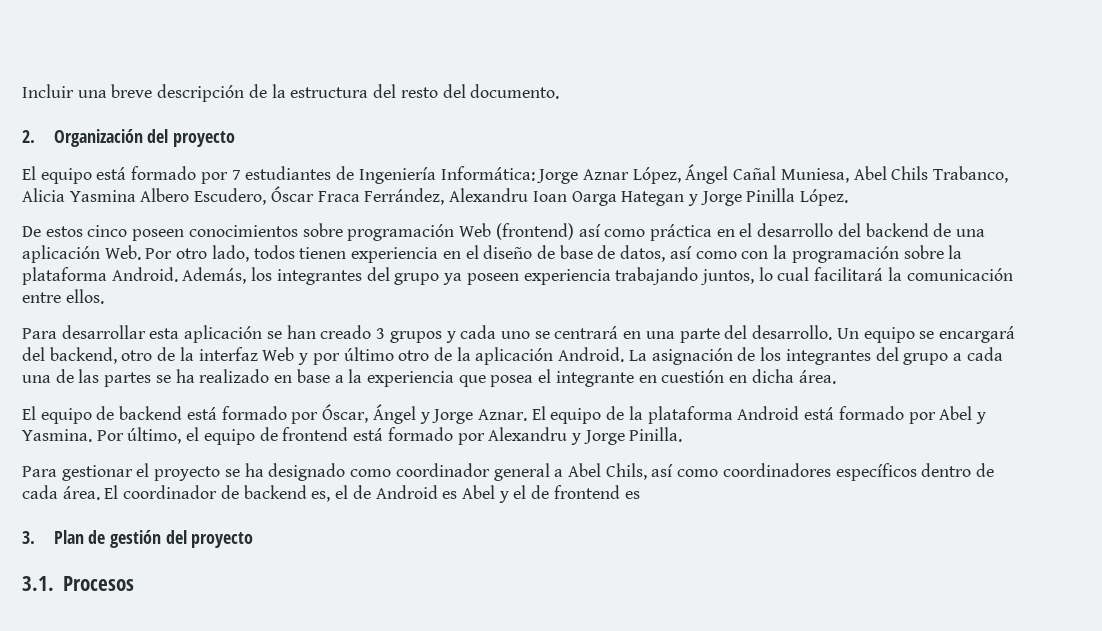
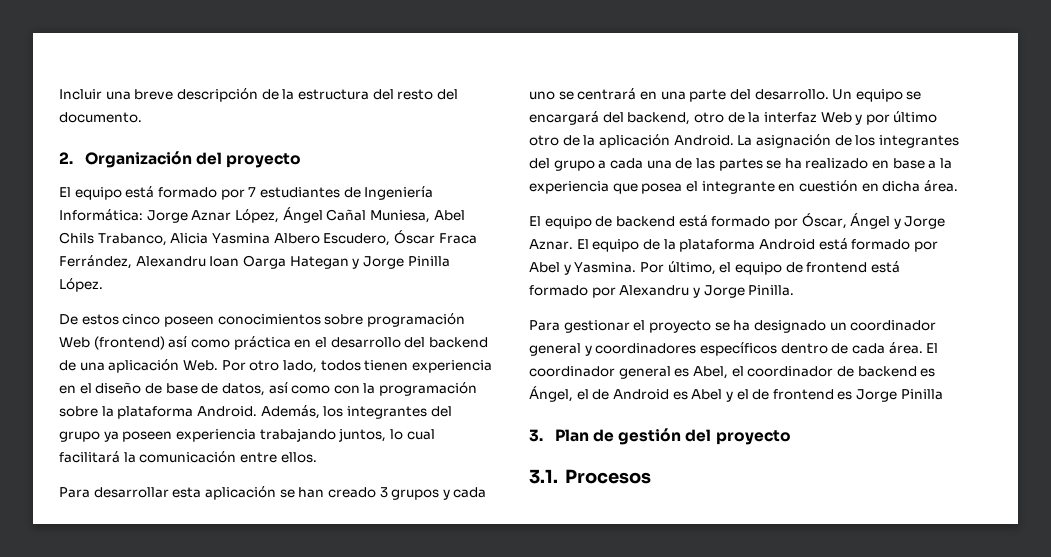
[350,463,719,481] como coordinador general a Abel Chils, así como -> [829,320,937,331] [529,343,592,356] un coordinador general y
[220,485,331,502] de backend es, -> [618,366,936,379] [529,386,573,402] general es Abel, el coordinador de backend es Ángel,
(640, 495) none -> [856,389,943,402] Jorge Pinilla

